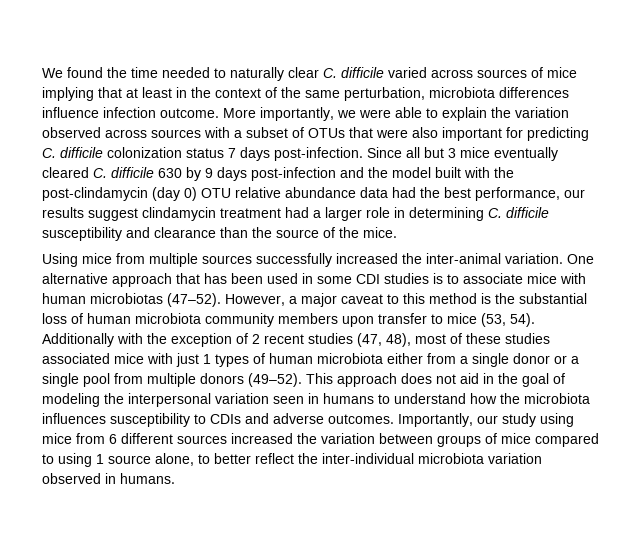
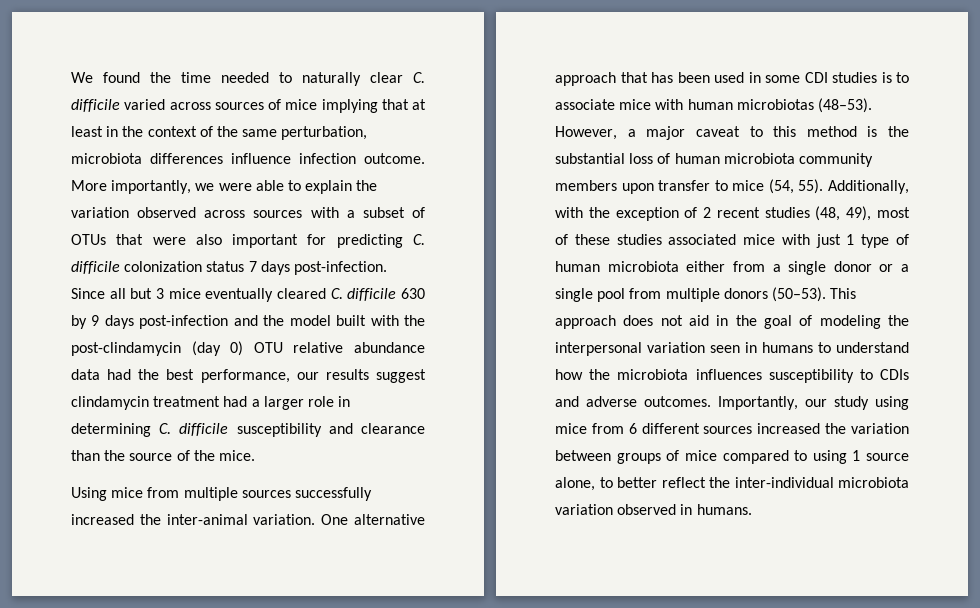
[167,293,221,307] (47–52). -> [817,98,872,113] (48–53).
[481,313,535,327] [42,333,114,347] (53, 54). Additionally -> [768,179,909,194] (54, 55). Additionally,
[357,333,411,347] (47, 48), -> [815,206,872,221] (48, 49),
[215,354,249,367] types -> [861,234,890,248] type
[248,373,302,387] (49–52). -> [771,287,826,302] (50–53).

